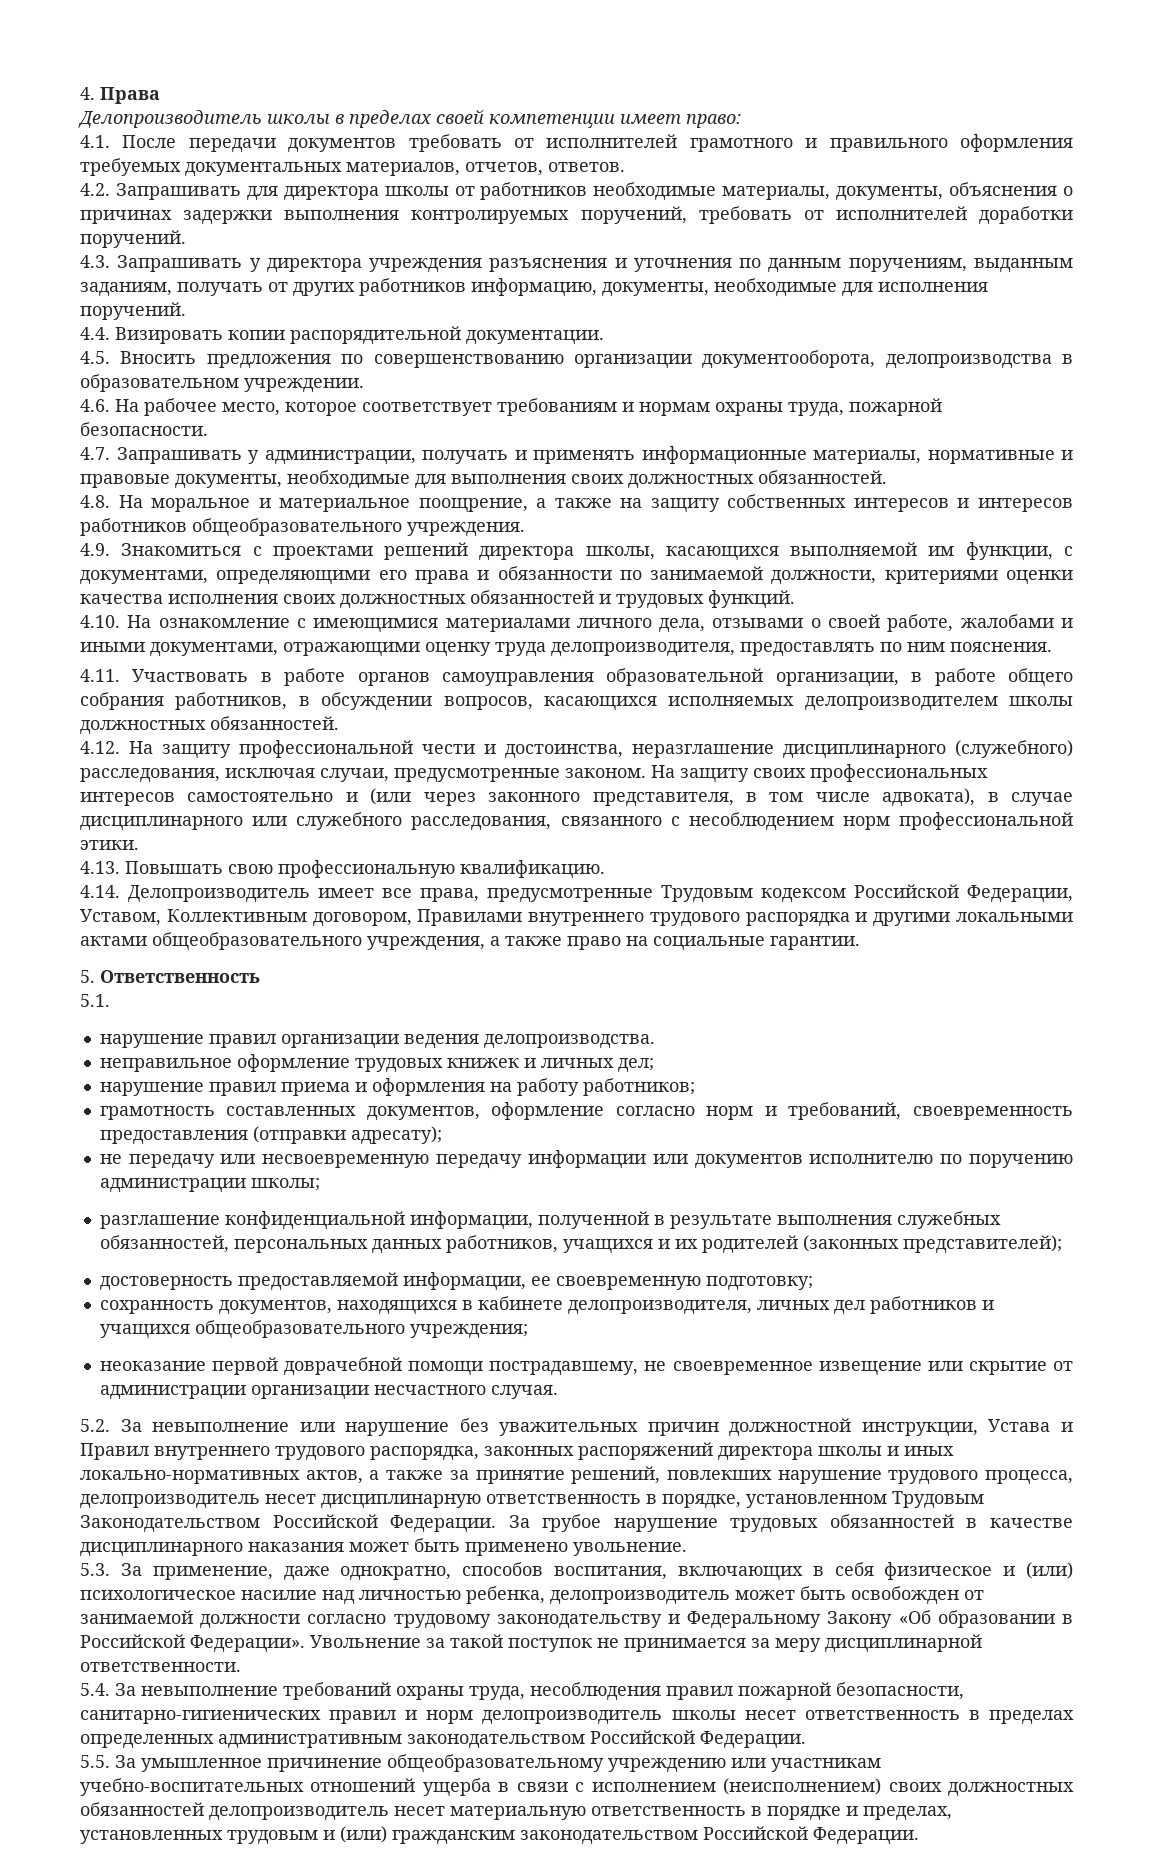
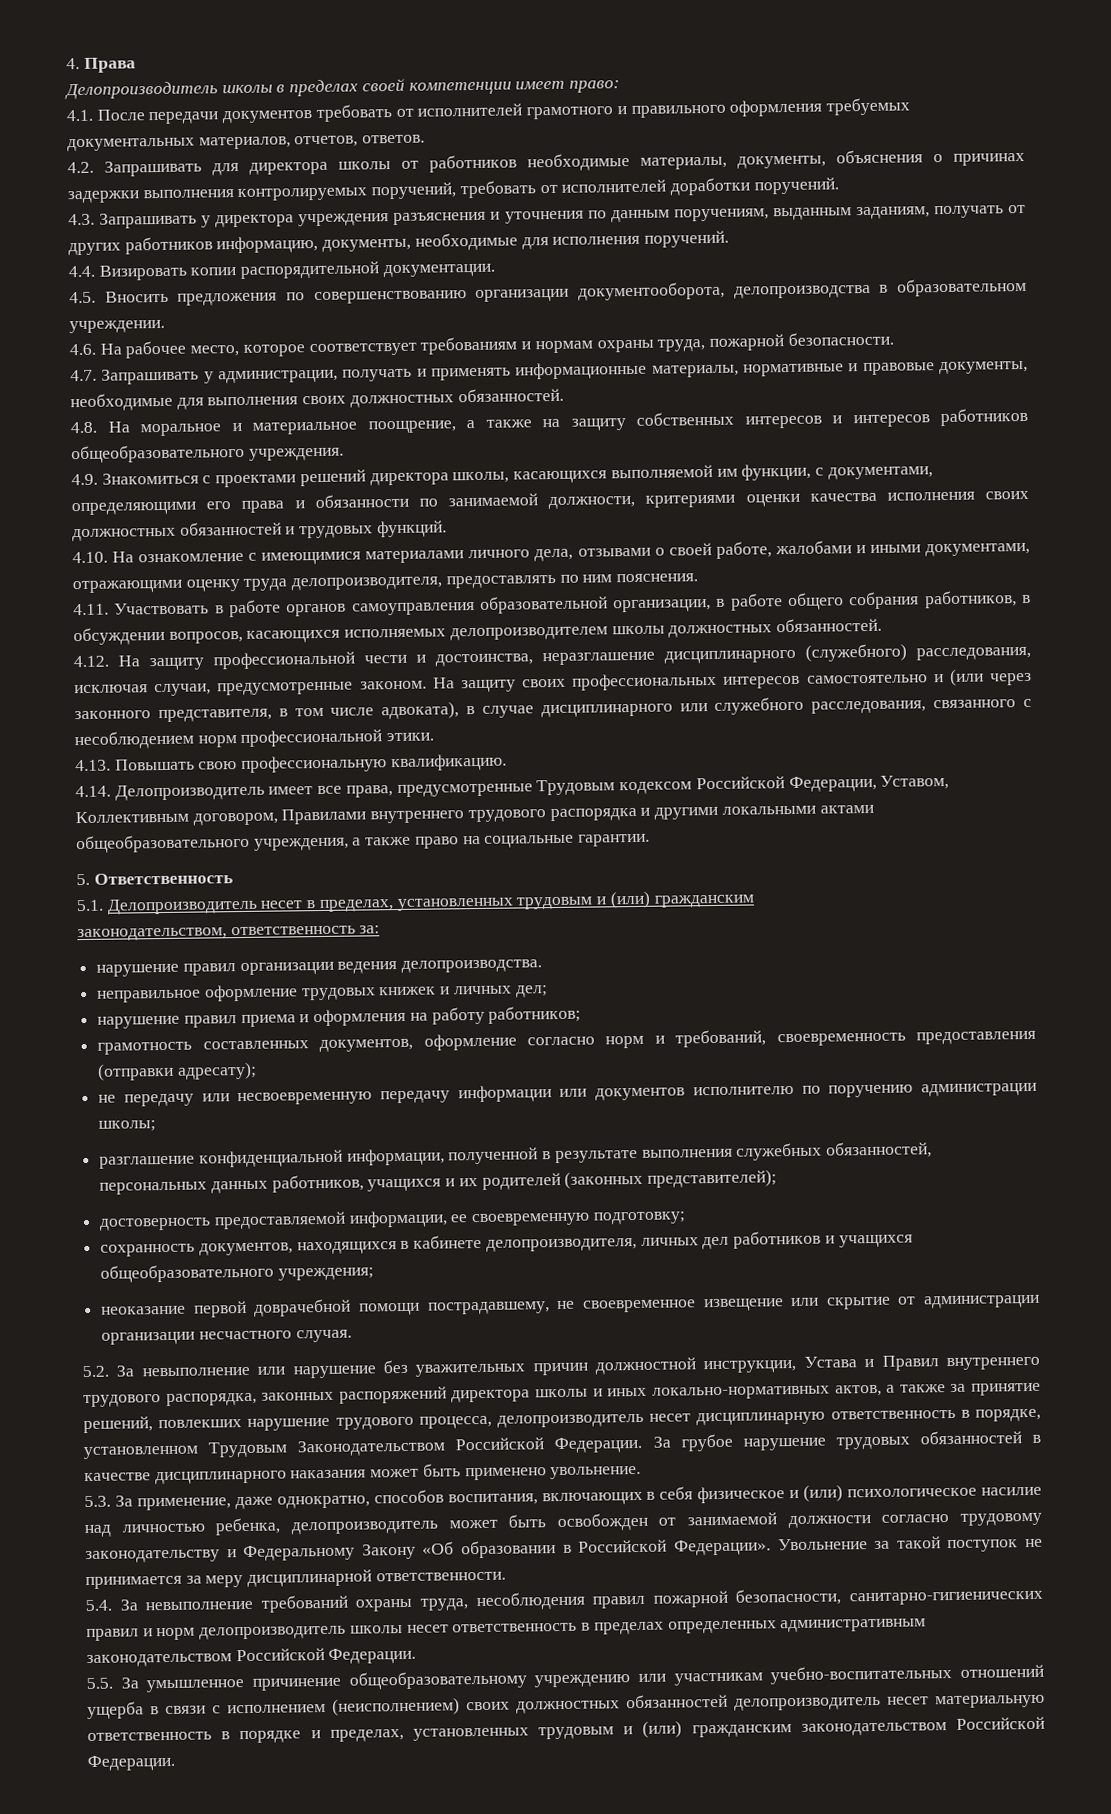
(110, 1000) none -> [106,890,755,915] [77,925,381,942] Делопроизводитель несет в пределах, установленных трудовым и (или) гражданским // законодательством, ответственность за:

